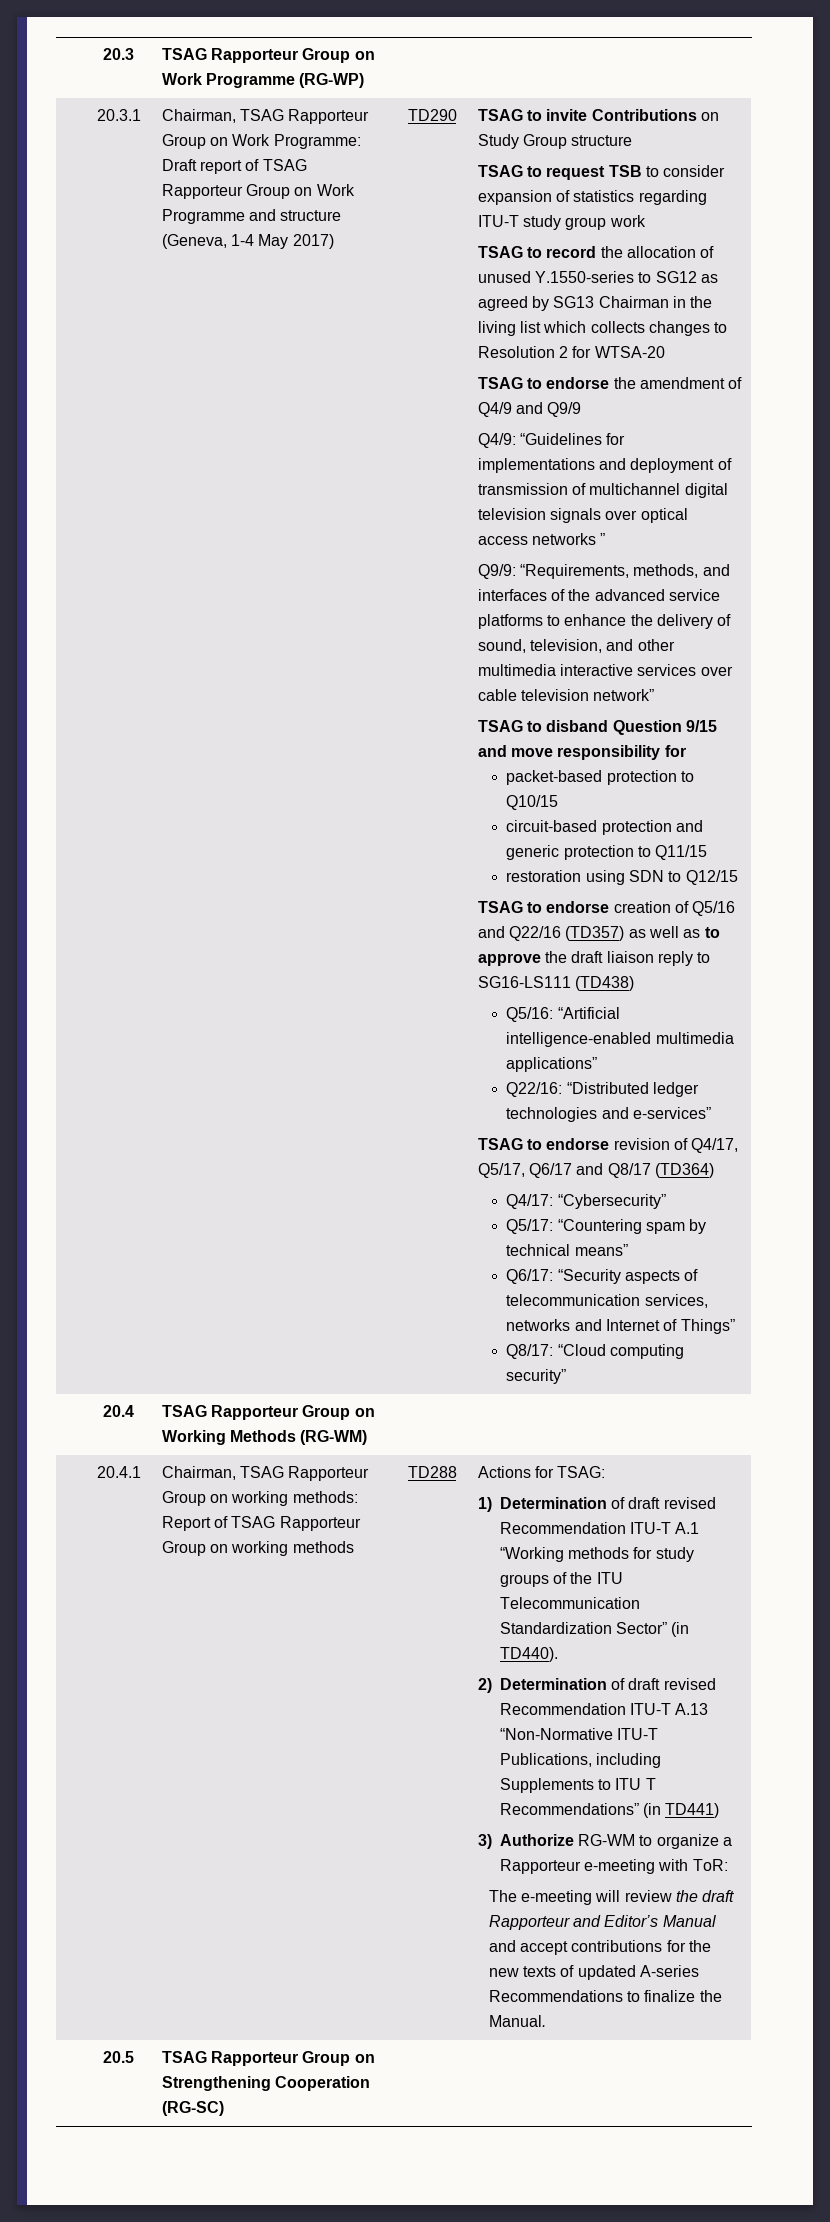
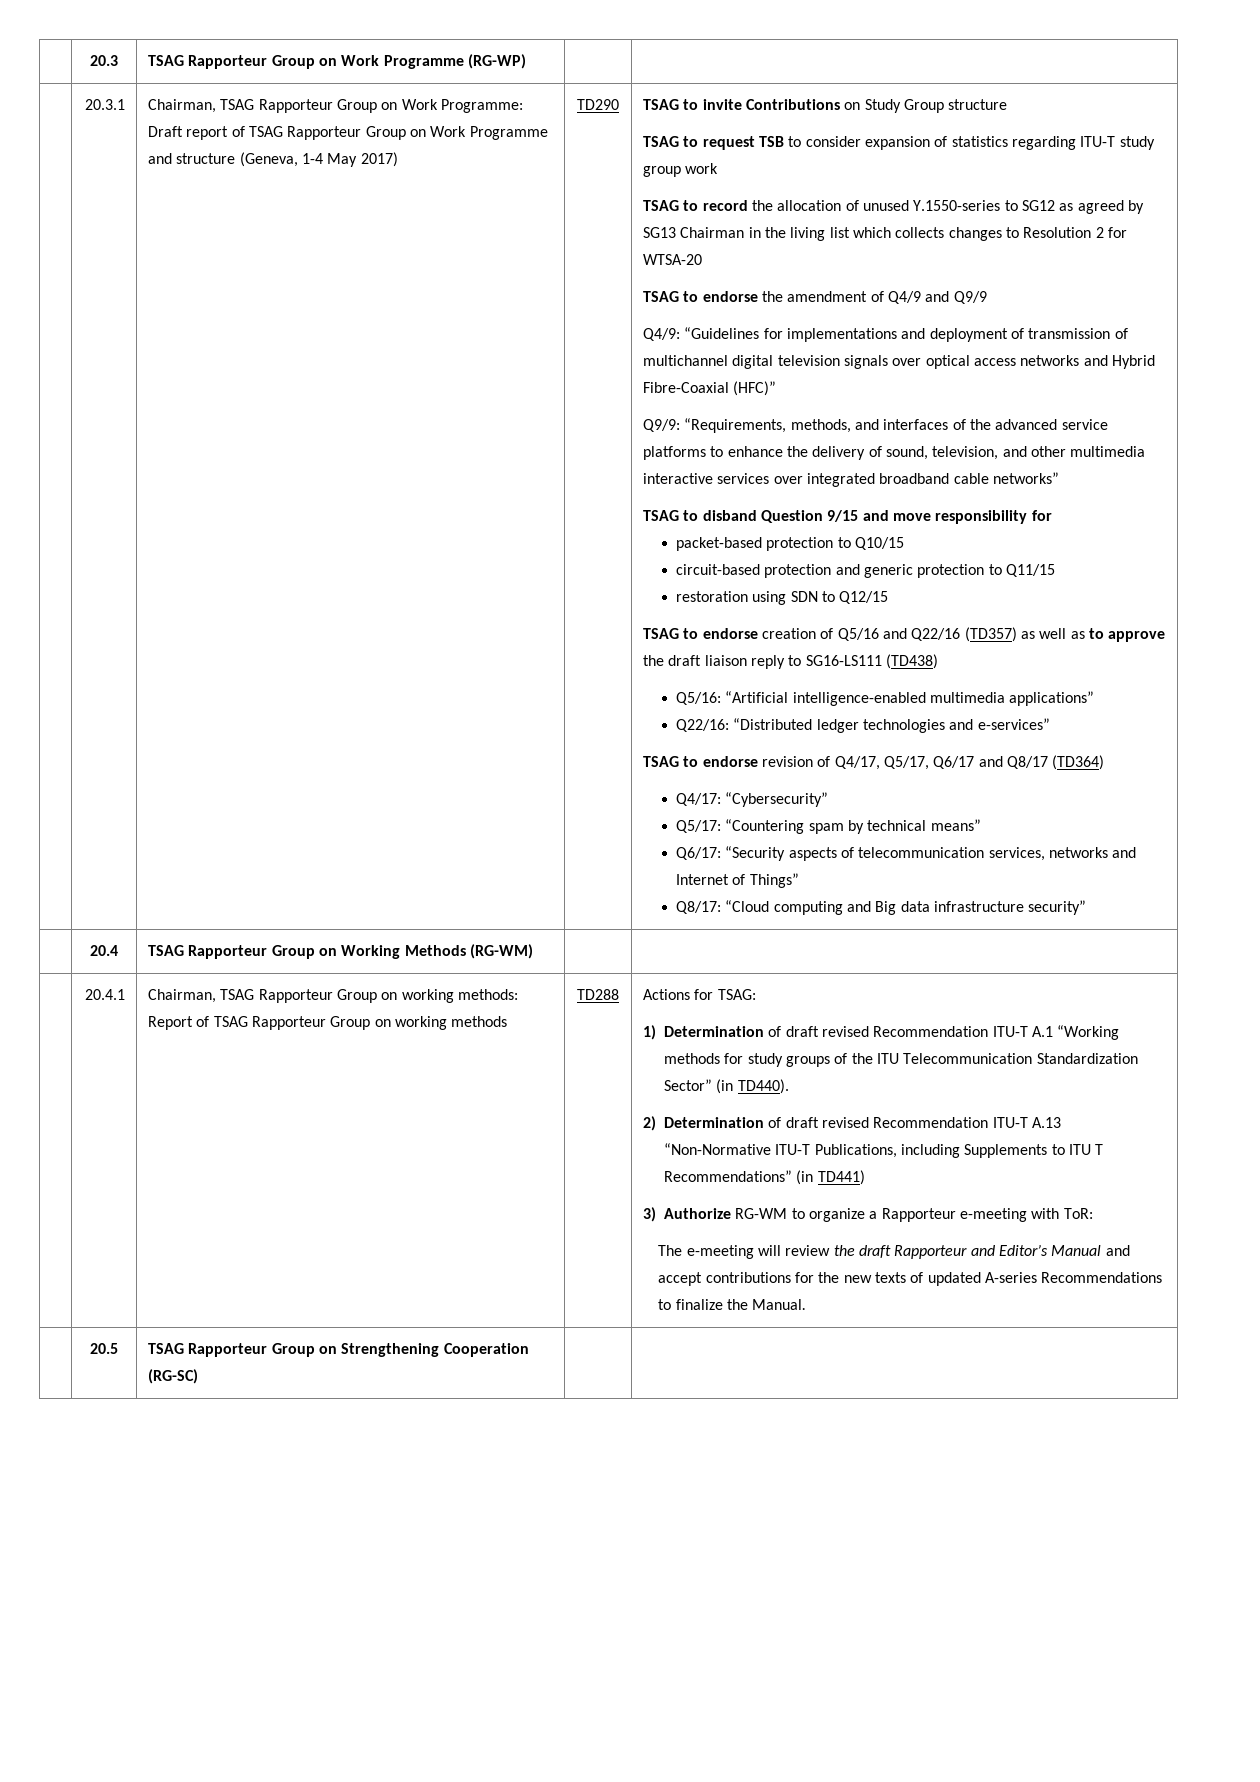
[600,533,606,545] ” -> [1083,355,1156,369] [643,381,777,396] and Hybrid Fibre-Coaxial (HFC)”
[477,689,655,701] cable television network” -> [807,472,1060,487] integrated broadband cable networks”
(684, 1351) none -> [846,901,1024,915] and Big data infrastructure

